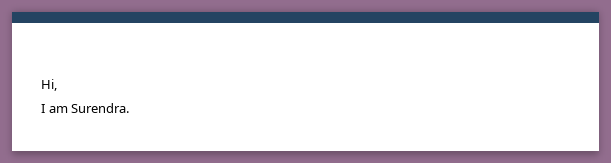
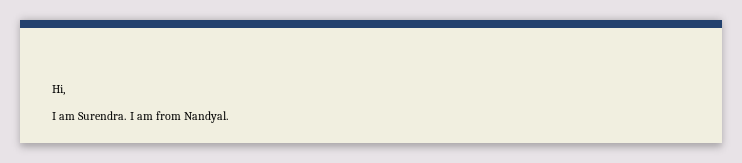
(130, 108) none -> [129,111,229,123] I am from Nandyal.

